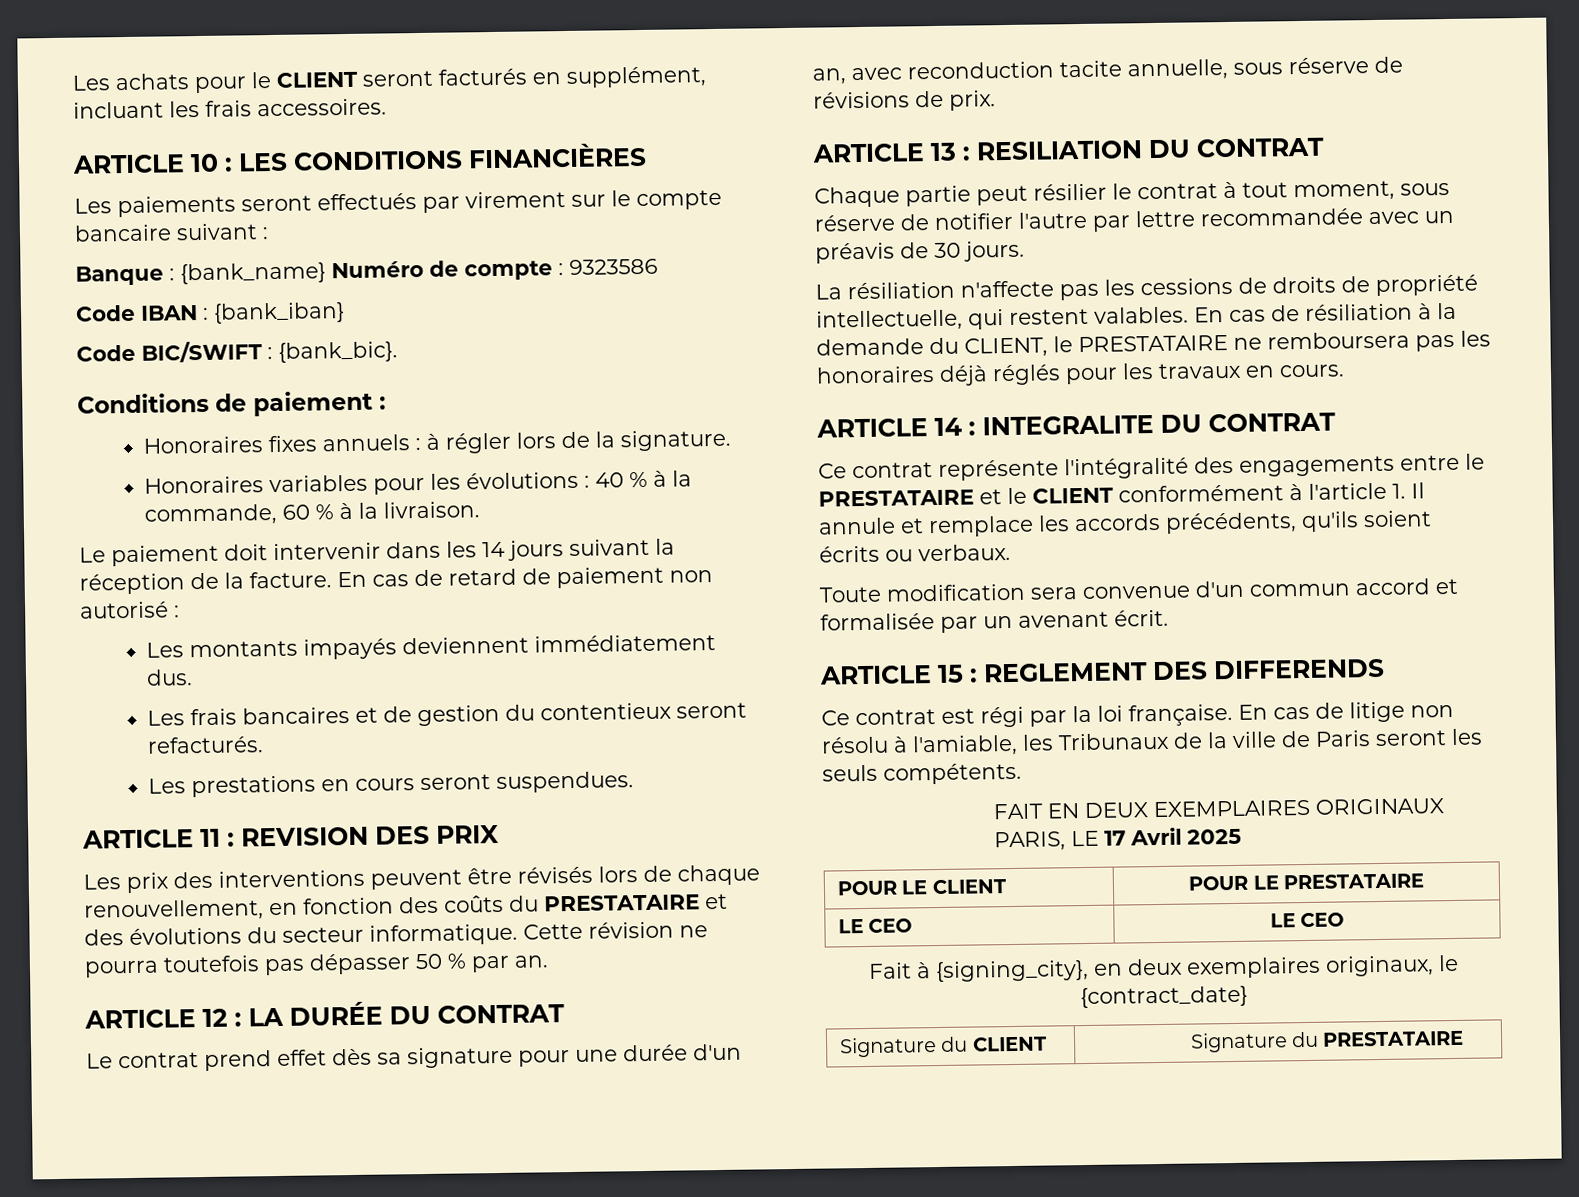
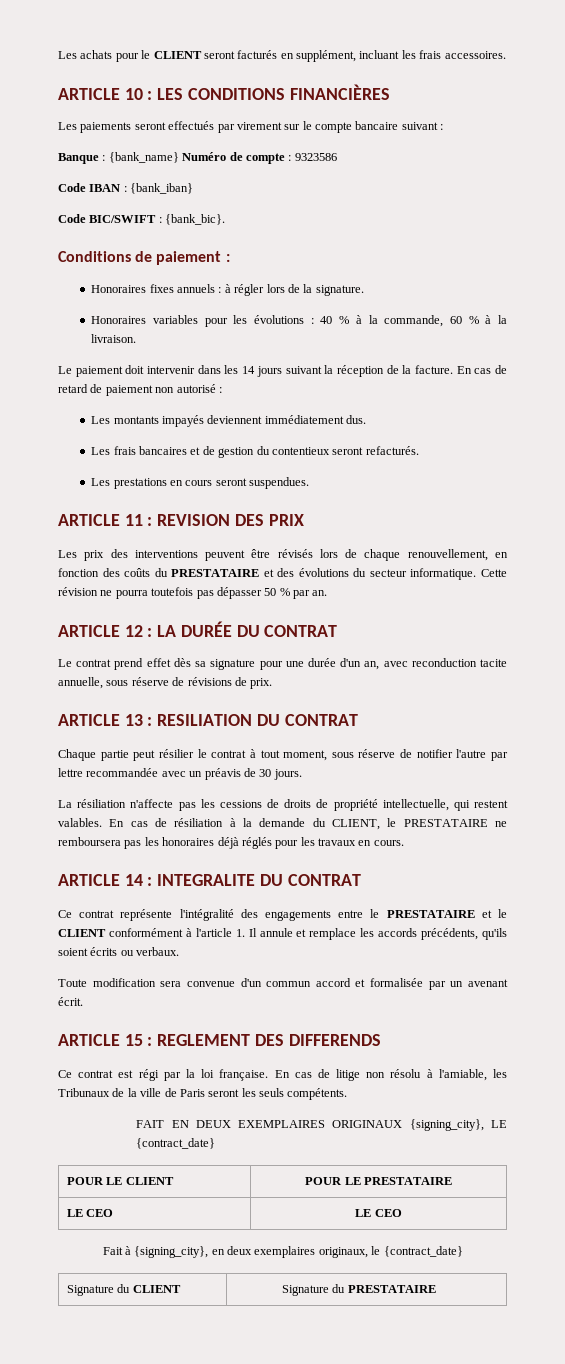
[993,827,1242,852] PARIS, LE 17 Avril 2025 -> [409,1119,508,1131] [136,1138,216,1149] {signing_city}, LE {contract_date}

